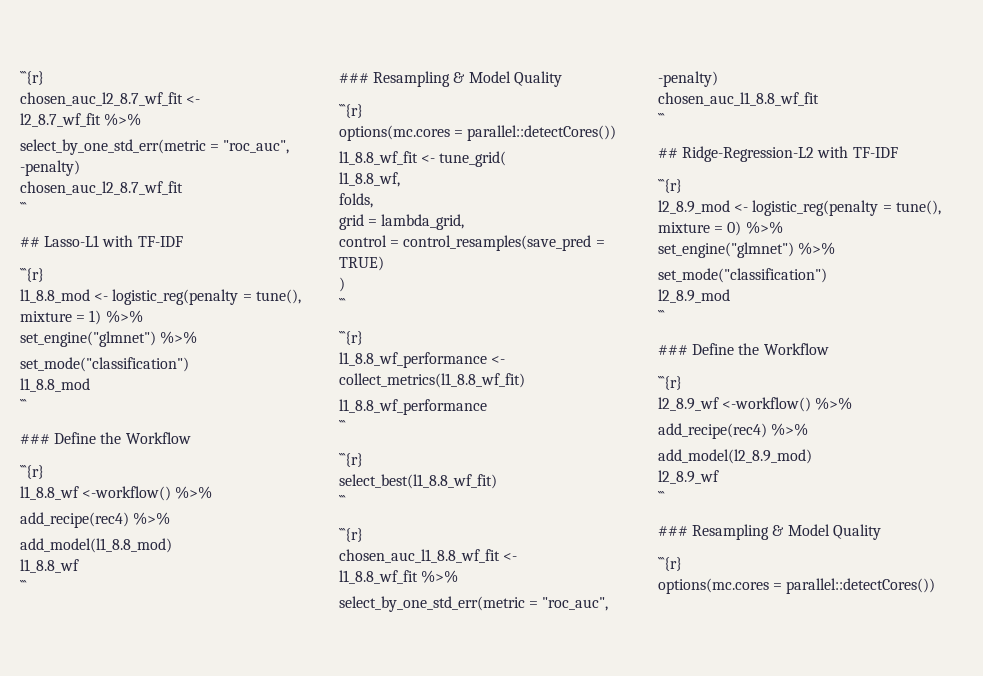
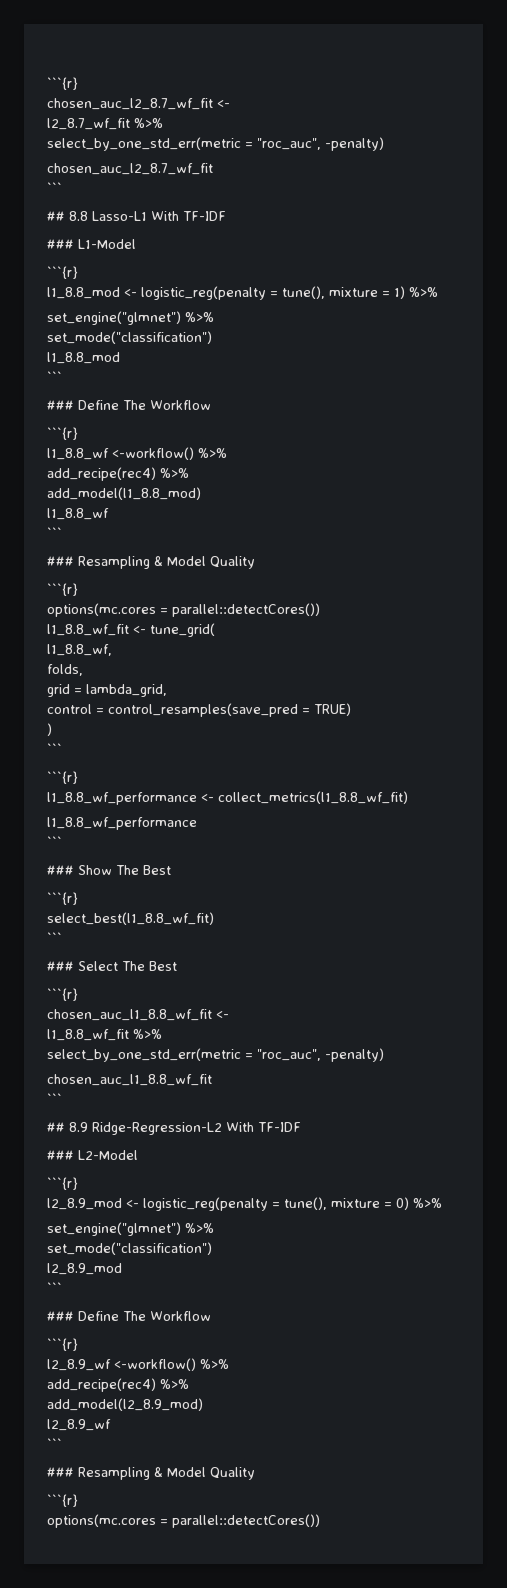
[44,235,183,247] Lasso-L1 with TF-IDF -> [69,211,226,221] [47,239,136,249] 8.8 Lasso-L1 With TF-IDF // ### L1-Model
[100,432,122,444] the -> [123,400,146,410] The
(346, 426) none -> [47,865,171,875] // ### Show The Best
(346, 501) none -> [47,961,177,971] // ### Select The Best
[682,146,898,162] Ridge-Regression-L2 with TF-IDF -> [69,1122,301,1135] [47,1150,138,1160] 8.9 Ridge-Regression-L2 With TF-IDF // ### L2-Model
[738,343,760,355] the -> [123,1311,146,1321] The

